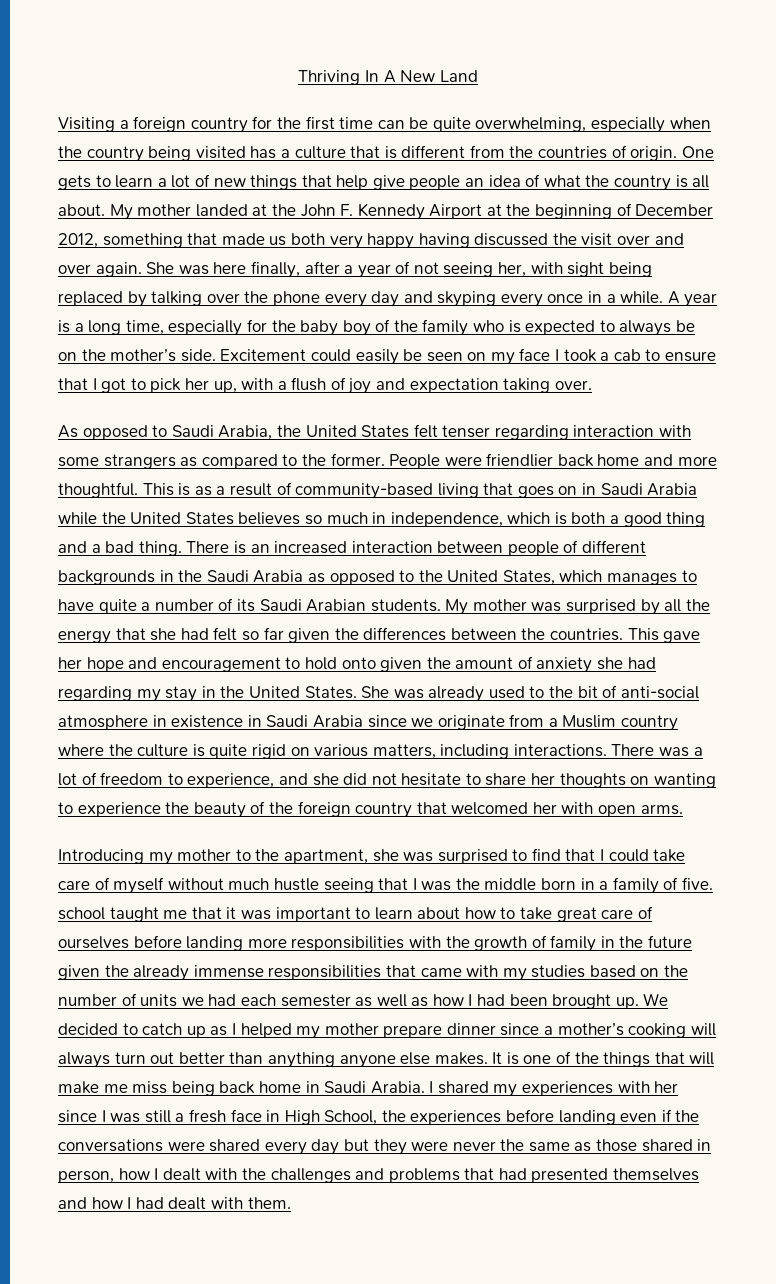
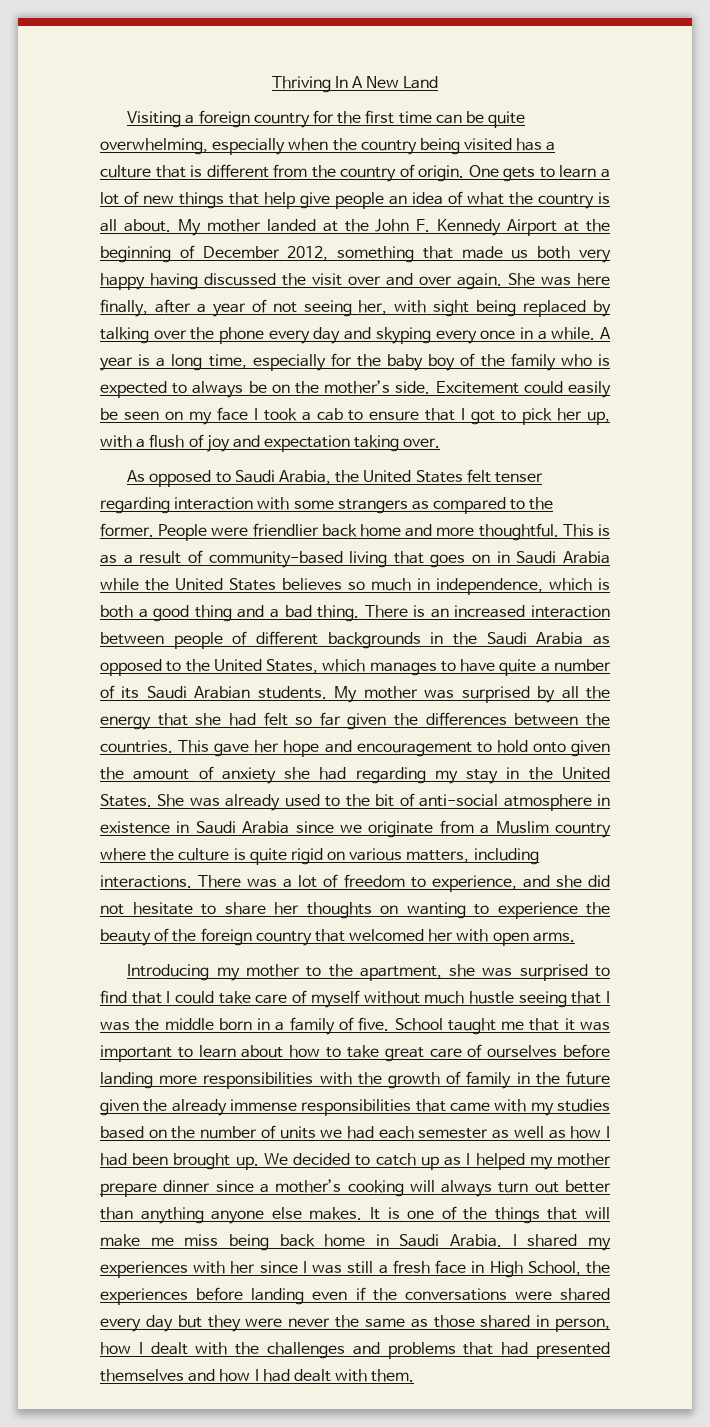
[538,146,608,159] countries -> [340,167,397,182] country
[58,907,105,920] school -> [394,1018,443,1031] School

